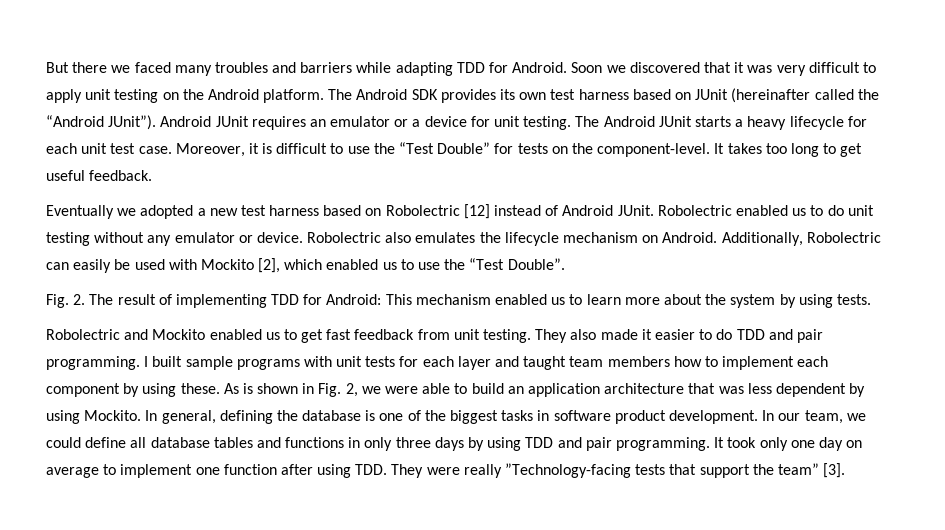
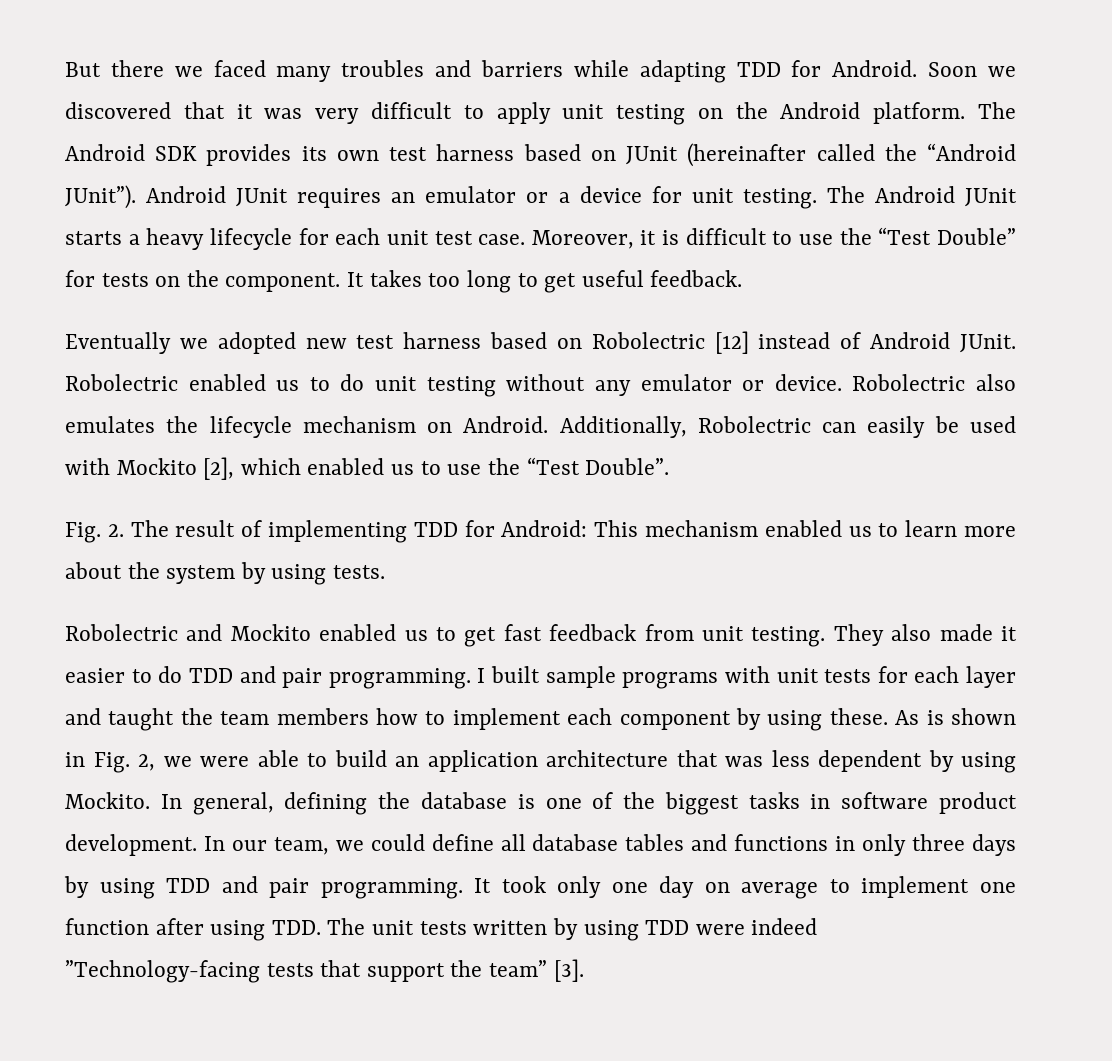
[597,143,711,157] component-level. -> [225,273,341,292] component.
[197,208,206,216] a -> (296, 343) none
(567, 363) none -> [180,708,213,725] the
[391,464,502,478] They were really -> [327,918,818,941] The unit tests written by using TDD were indeed

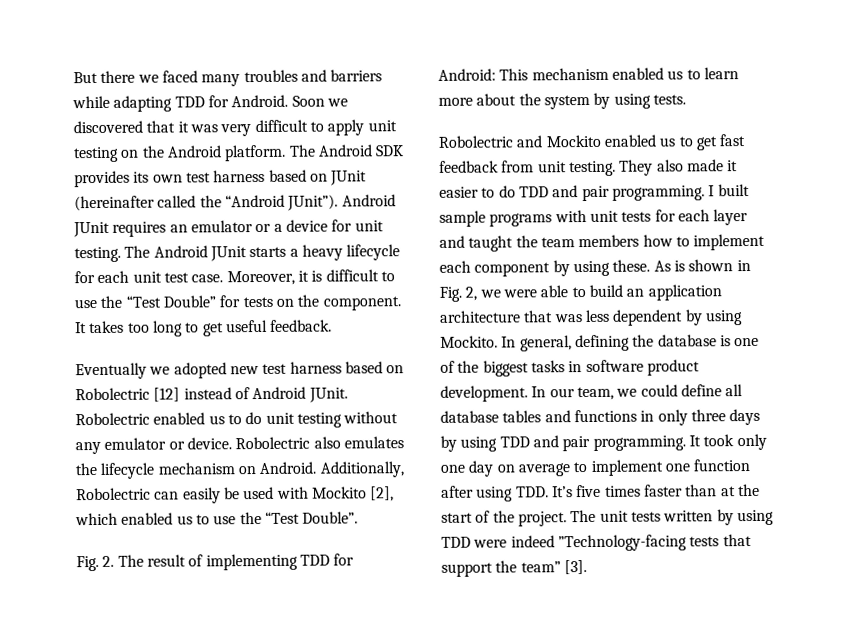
(321, 927) none -> [551,483,760,498] [441,510,567,527] It’s five times faster than at the start of the project.

